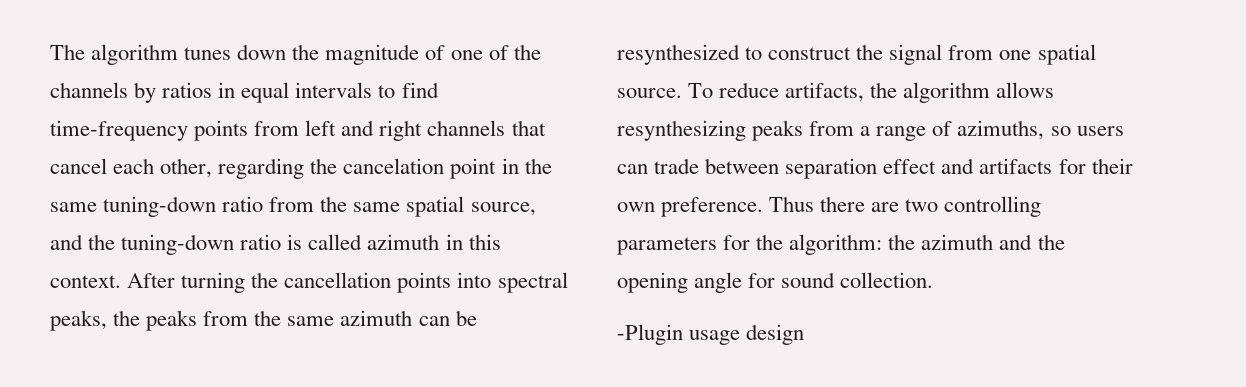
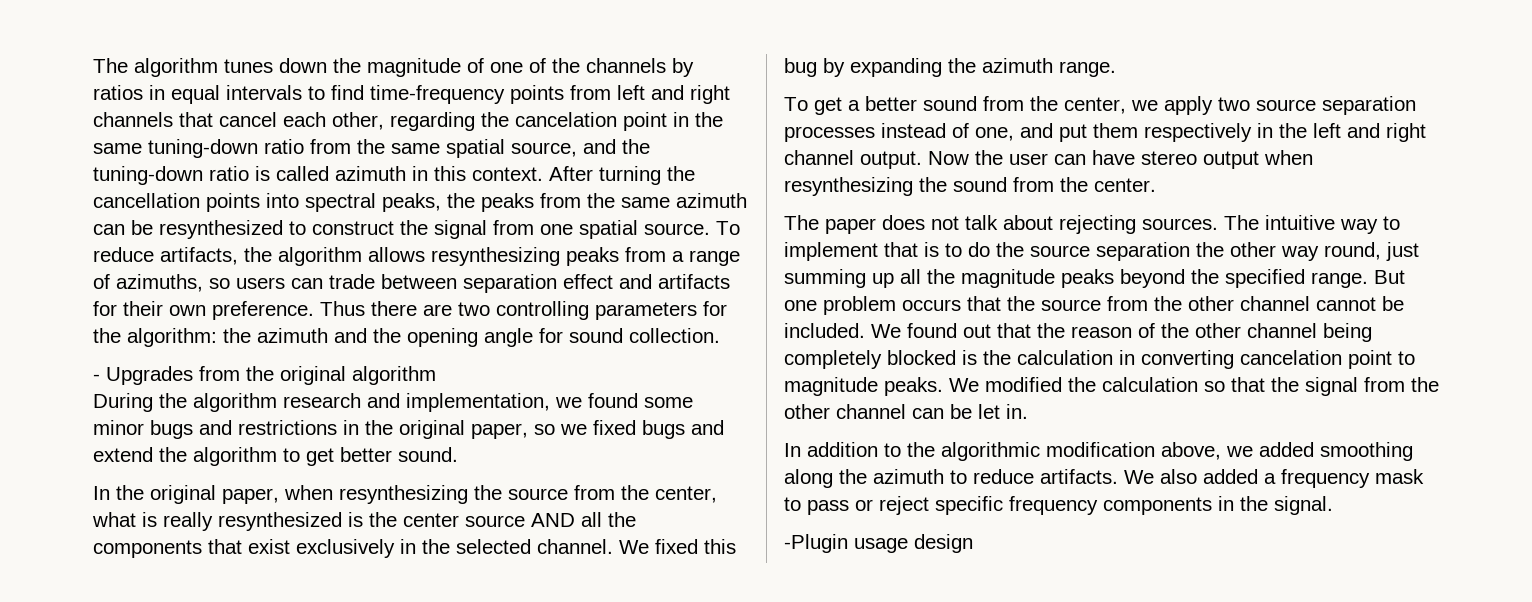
(934, 280) none -> [93,366,436,385] [93,393,693,412] [93,420,724,439] [93,447,458,466] [93,485,717,504] [92,512,636,531] [93,539,736,558] [784,58,1116,77] [784,96,1416,115] [784,123,1426,142] [784,150,1313,169] [784,177,1156,196] [784,215,1400,234] [784,242,1419,261] [784,269,1405,288] [784,296,1404,315] [784,323,1372,342] [784,350,1415,369] [784,377,1439,396] [784,404,1028,419] [784,442,1413,461] [784,469,1424,488] [784,496,1333,515] // - Upgrades from the original algorithm // During the algorithm research and implementation, we found some minor bugs and restrictions in the original paper, so we fixed bugs and extend the algorithm to get better sound. // In the original paper, when resynthesizing the source from the center, what is really resynthesized is the center source AND all the components that exist exclusively in the selected channel. We fixed this bug by expanding the azimuth range. // To get a better sound from the center, we apply two source separation processes instead of one, and put them respectively in the left and right channel output. Now the user can have stereo output when resynthesizing the sound from the center. // The paper does not talk about rejecting sources. The intuitive way to implement that is to do the source separation the other way round, just summing up all the magnitude peaks beyond the specified range. But one problem occurs that the source from the other channel cannot be included. We found out that the reason of the other channel being completely blocked is the calculation in converting cancelation point to magnitude peaks. We modified the calculation so that the signal from the other channel can be let in. // In addition to the algorithmic modification above, we added smoothing along the azimuth to reduce artifacts. We also added a frequency mask to pass or reject specific frequency components in the signal.

